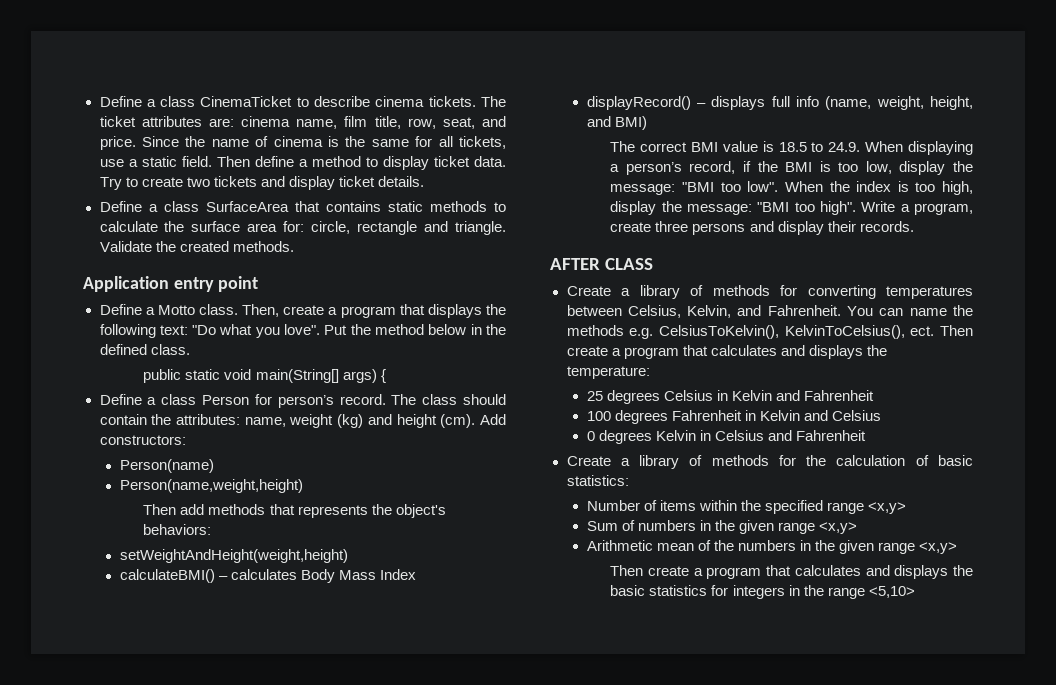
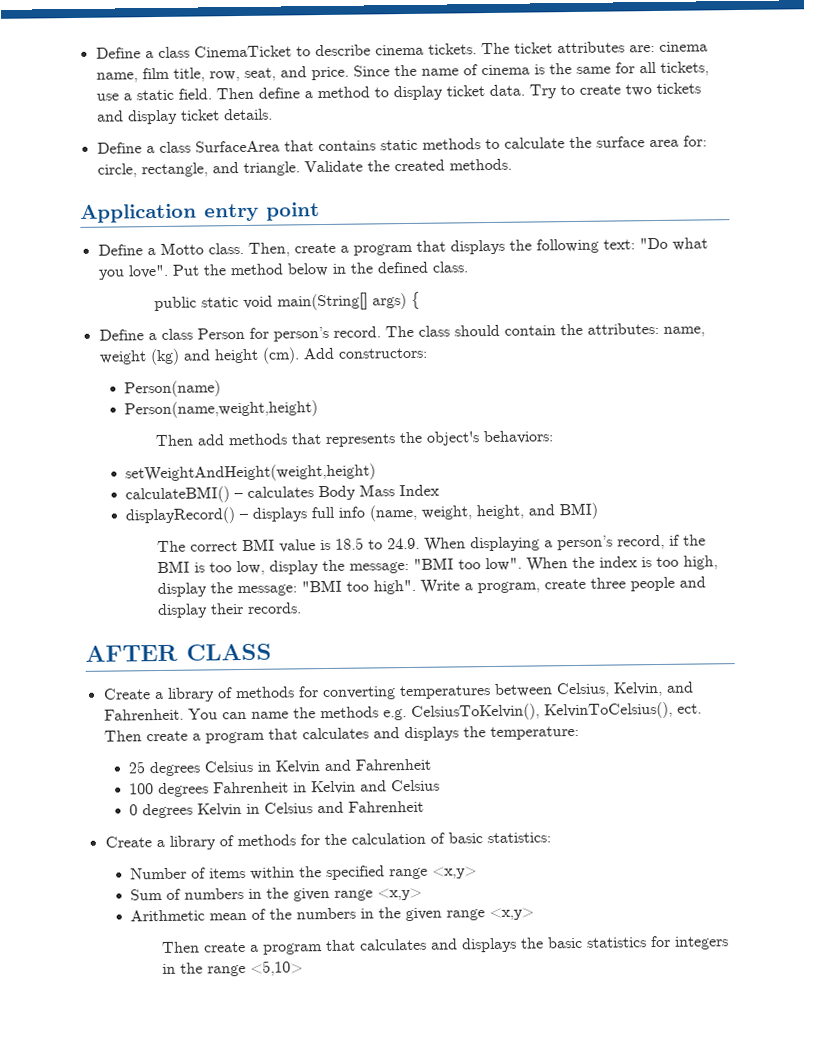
[357,221,418,235] rectangle -> [140,162,208,178] rectangle,
[692,223,746,235] persons -> [630,576,676,592] people

